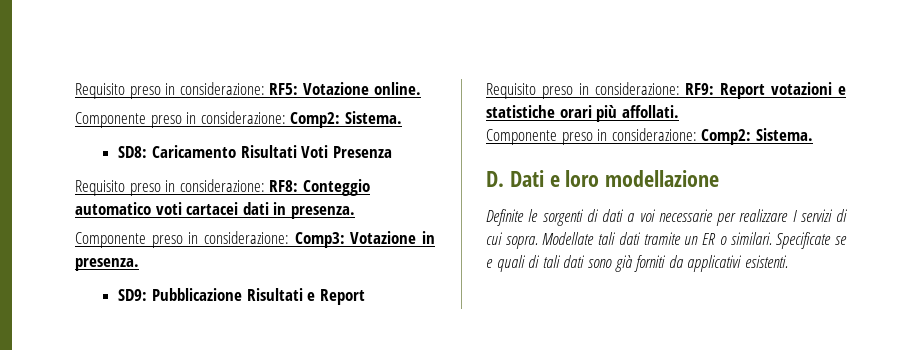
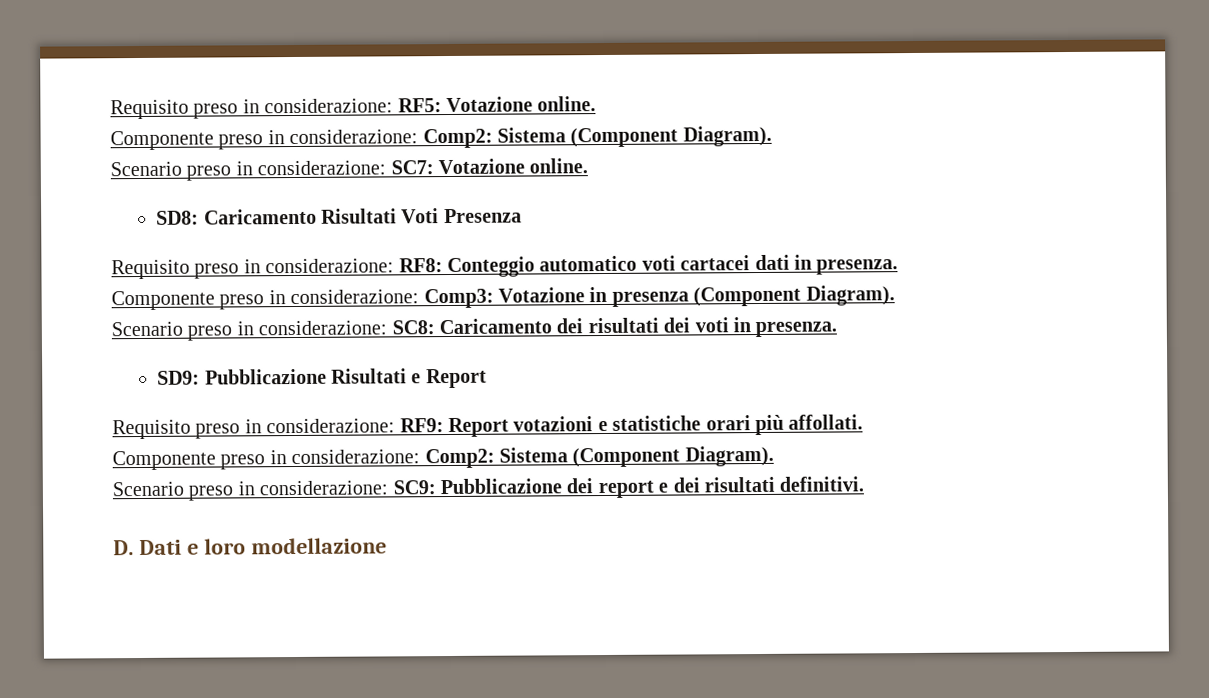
[344,111,402,124] Sistema. -> [497,125,772,148] [110,158,589,181] Sistema (Component Diagram). // Scenario preso in considerazione: SC7: Votazione online.
(435, 237) none -> [611,285,895,307] [111,317,751,341] presenza (Component Diagram). // Scenario preso in considerazione: SC8: Caricamento dei risultati dei voti in
[755,128,813,141] Sistema. -> [499,445,774,468] [112,476,865,501] Sistema (Component Diagram). // Scenario preso in considerazione: SC9: Pubblicazione dei report e dei risultati definitivi.
[486,209,847,226] [486,232,847,249] [486,255,788,272] // Definite le sorgenti di dati a voi necessarie per realizzare I servizi di cui sopra. Modellate tali dati tramite un ER o similari. Specificate se e quali di tali dati sono già forniti da applicativi esistenti. -> (387, 546) none

